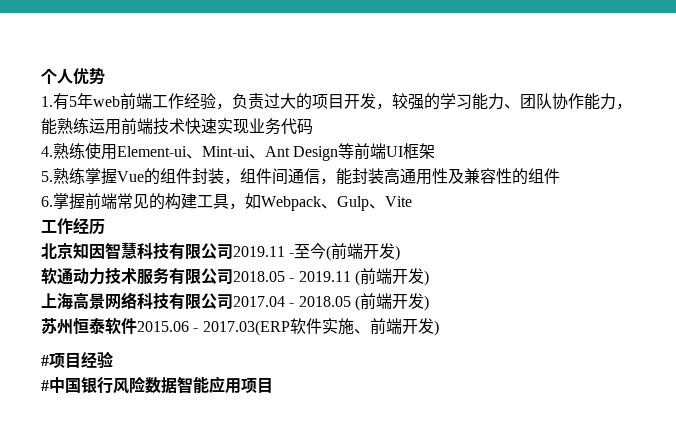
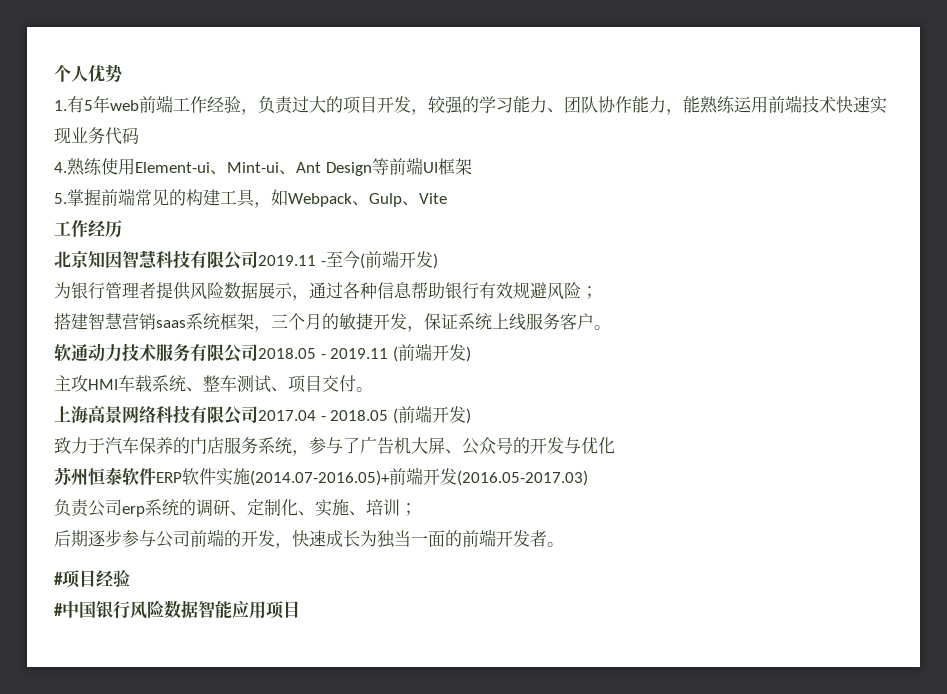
[53,168,560,185] [41,196,53,207] 熟练掌握Vue的组件封装，组件间通信，能封装高通用性及兼容性的组件 // 6. -> (67, 198) none
(401, 253) none -> [54,282,598,301] [54,313,611,332] // 为银行管理者提供风险数据展示，通过各种信息帮助银行有效规避风险； // 搭建智慧营销saas系统框架，三个月的敏捷开发，保证系统上线服务客户。
(429, 278) none -> [54,375,373,393] // 主攻HMI车载系统、整车测试、项目交付。
(429, 303) none -> [54,436,615,456] // 致力于汽车保养的门店服务系统，参与了广告机大屏、公众号的开发与优化
[137,320,290,336] 2015.06 - 2017.03(ERP -> [156,472,182,483] ERP
[353,318,439,336] 、前端开发) -> [250,467,588,486] [54,499,417,517] [54,529,564,549] (2014.07-2016.05)+前端开发(2016.05-2017.03) // 负责公司erp系统的调研、定制化、实施、培训； // 后期逐步参与公司前端的开发，快速成长为独当一面的前端开发者。

